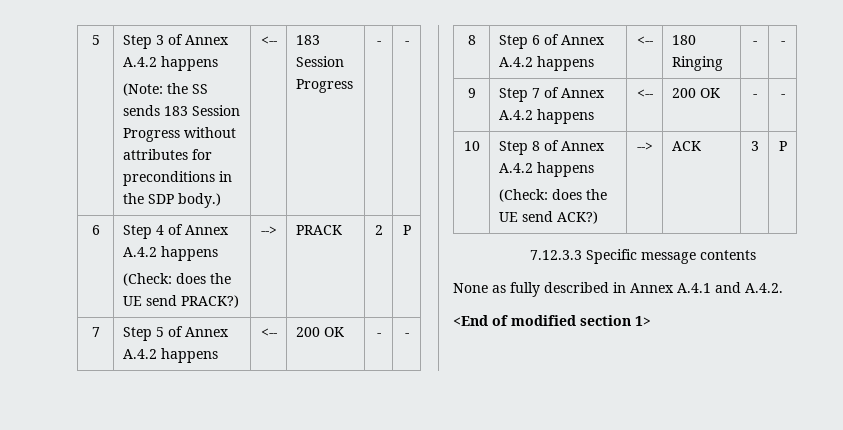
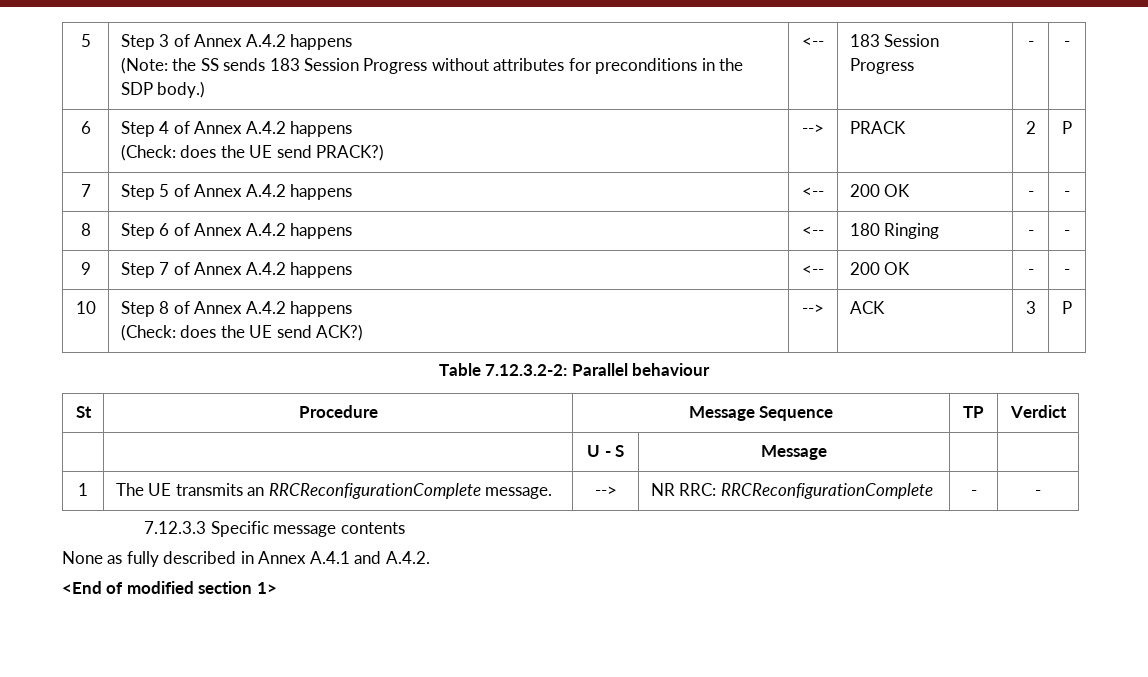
(787, 146) none -> [438,363,711,376] [75,406,92,418] [298,405,378,418] [688,406,834,421] [963,406,984,418] [1009,405,1067,418] [587,445,624,457] [761,445,827,460] [78,483,88,496] [115,483,552,499] [594,486,617,496] [650,483,933,499] [970,490,977,496] [1035,490,1041,496] // Table 7.12.3.2-2: Parallel behaviour // St | Procedure | Message Sequence | TP | Verdict // | | U - S | Message | | // 1 | The UE transmits an RRCReconfigurationComplete message. | --> | NR RRC: RRCReconfigurationComplete | - | -

